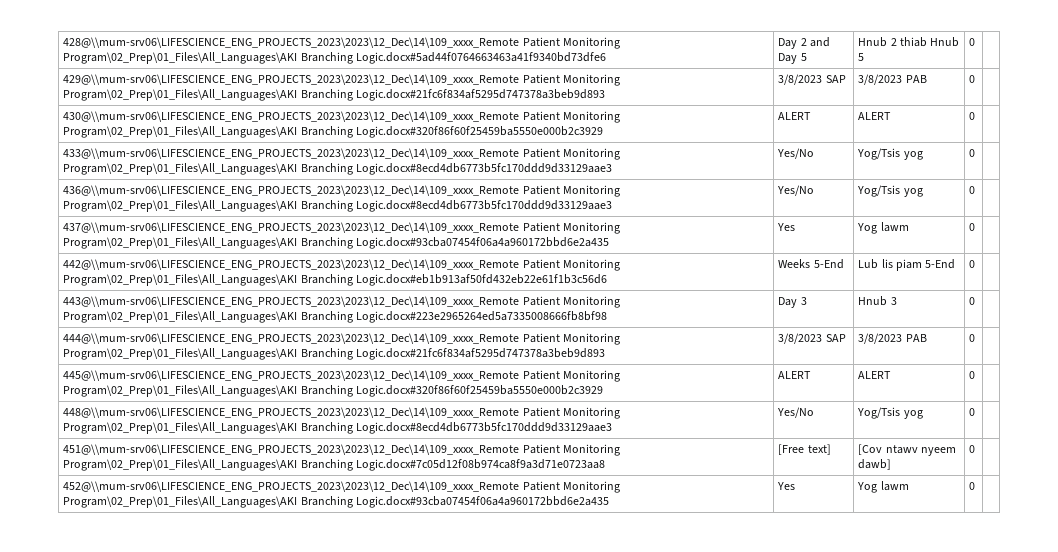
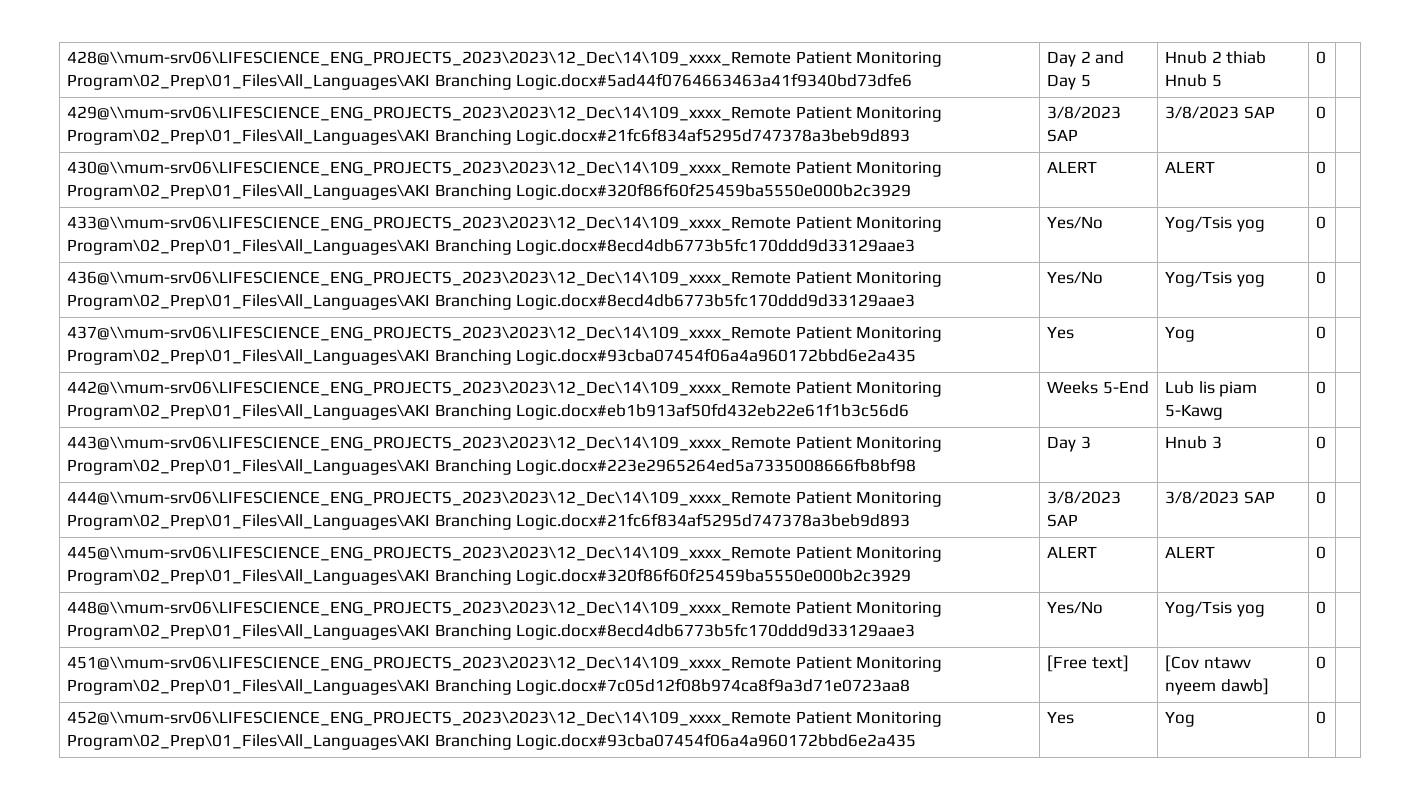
[905,75,927,83] PAB -> [1243,106,1275,119] SAP
[880,222,909,232] lawm -> (1195, 334) none
[925,259,956,269] 5-End -> [1164,404,1223,420] 5-Kawg
[905,334,927,342] PAB -> [1243,491,1275,504] SAP
[880,481,909,491] lawm -> (1195, 719) none

